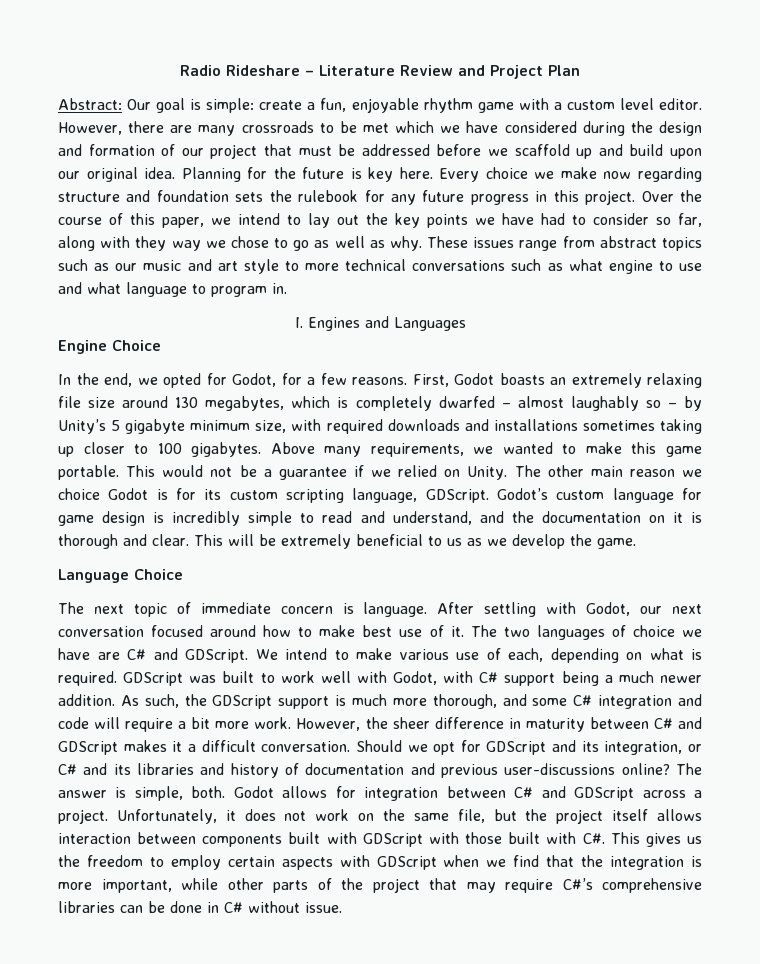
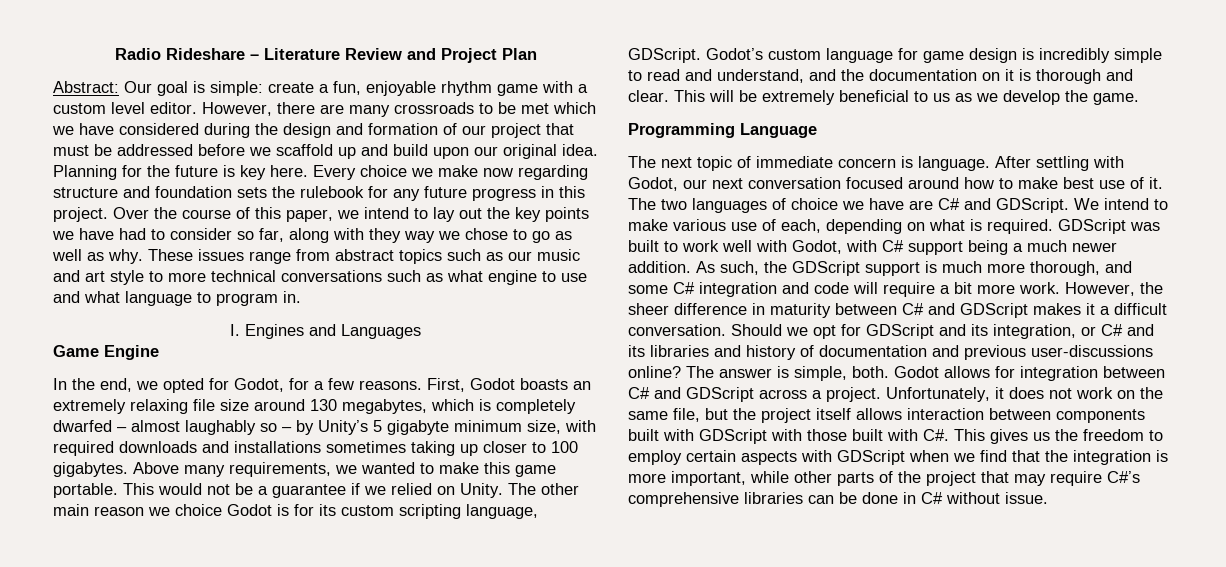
(466, 324) none -> [53,345,99,357] Game
[112,340,161,351] Choice -> (159, 352) none
(636, 543) none -> [628,123,735,138] Programming
[134,569,183,580] Choice -> (817, 130) none

